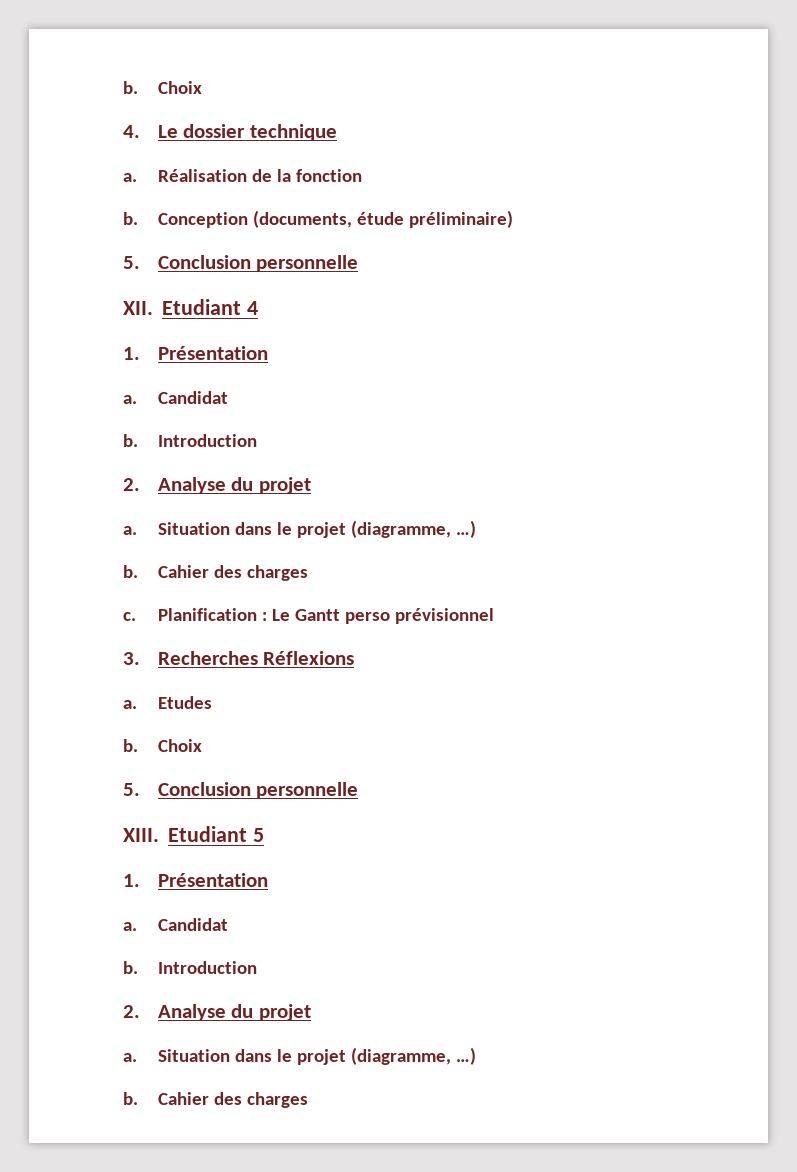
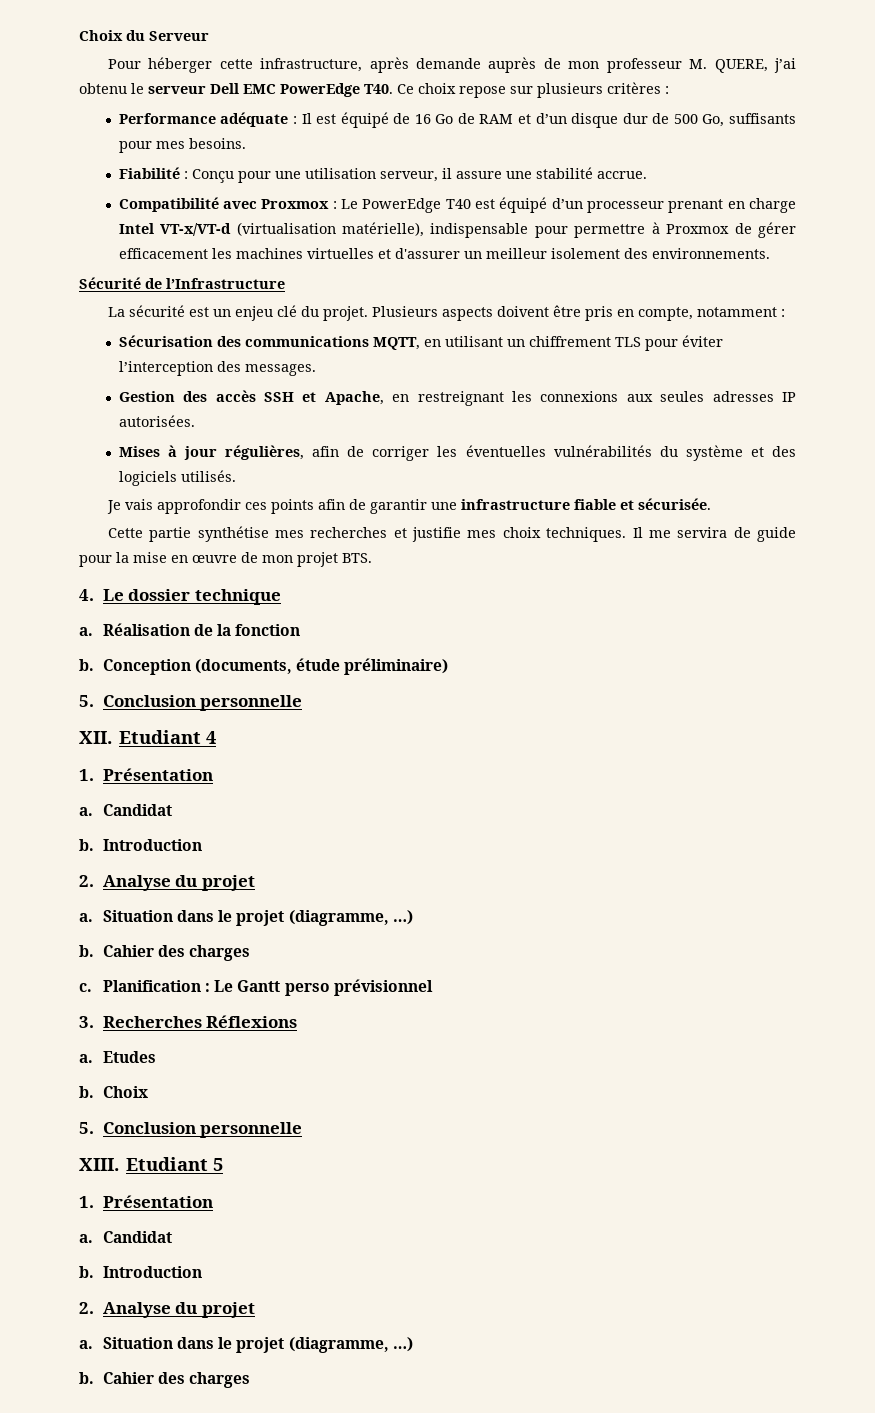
[123,81,202,94] b. Choix -> [79,30,209,41] [107,57,796,73] [79,82,669,98] [118,112,796,128] [118,138,246,153] [118,167,647,183] [118,197,796,213] [118,222,797,238] [118,248,770,259] [79,277,285,289] [107,305,785,321] [118,335,723,351] [118,361,316,376] [118,390,796,406] [118,415,195,427] [118,445,797,461] [118,470,236,486] [106,498,711,514] [107,526,796,542] [79,552,372,567] Choix du Serveur // Pour héberger cette infrastructure, après demande auprès de mon professeur M. QUERE, j’ai obtenu le serveur Dell EMC PowerEdge T40. Ce choix repose sur plusieurs critères : // Performance adéquate : Il est équipé de 16 Go de RAM et d’un disque dur de 500 Go, suffisants pour mes besoins. // Fiabilité : Conçu pour une utilisation serveur, il assure une stabilité accrue. // Compatibilité avec Proxmox : Le PowerEdge T40 est équipé d’un processeur prenant en charge Intel VT-x/VT-d (virtualisation matérielle), indispensable pour permettre à Proxmox de gérer efficacement les machines virtuelles et d'assurer un meilleur isolement des environnements. // Sécurité de l’Infrastructure // La sécurité est un enjeu clé du projet. Plusieurs aspects doivent être pris en compte, notamment : // Sécurisation des communications MQTT, en utilisant un chiffrement TLS pour éviter l’interception des messages. // Gestion des accès SSH et Apache, en restreignant les connexions aux seules adresses IP autorisées. // Mises à jour régulières, afin de corriger les éventuelles vulnérabilités du système et des logiciels utilisés. // Je vais approfondir ces points afin de garantir une infrastructure fiable et sécurisée. // Cette partie synthétise mes recherches et justifie mes choix techniques. Il me servira de guide pour la mise en œuvre de mon projet BTS.

